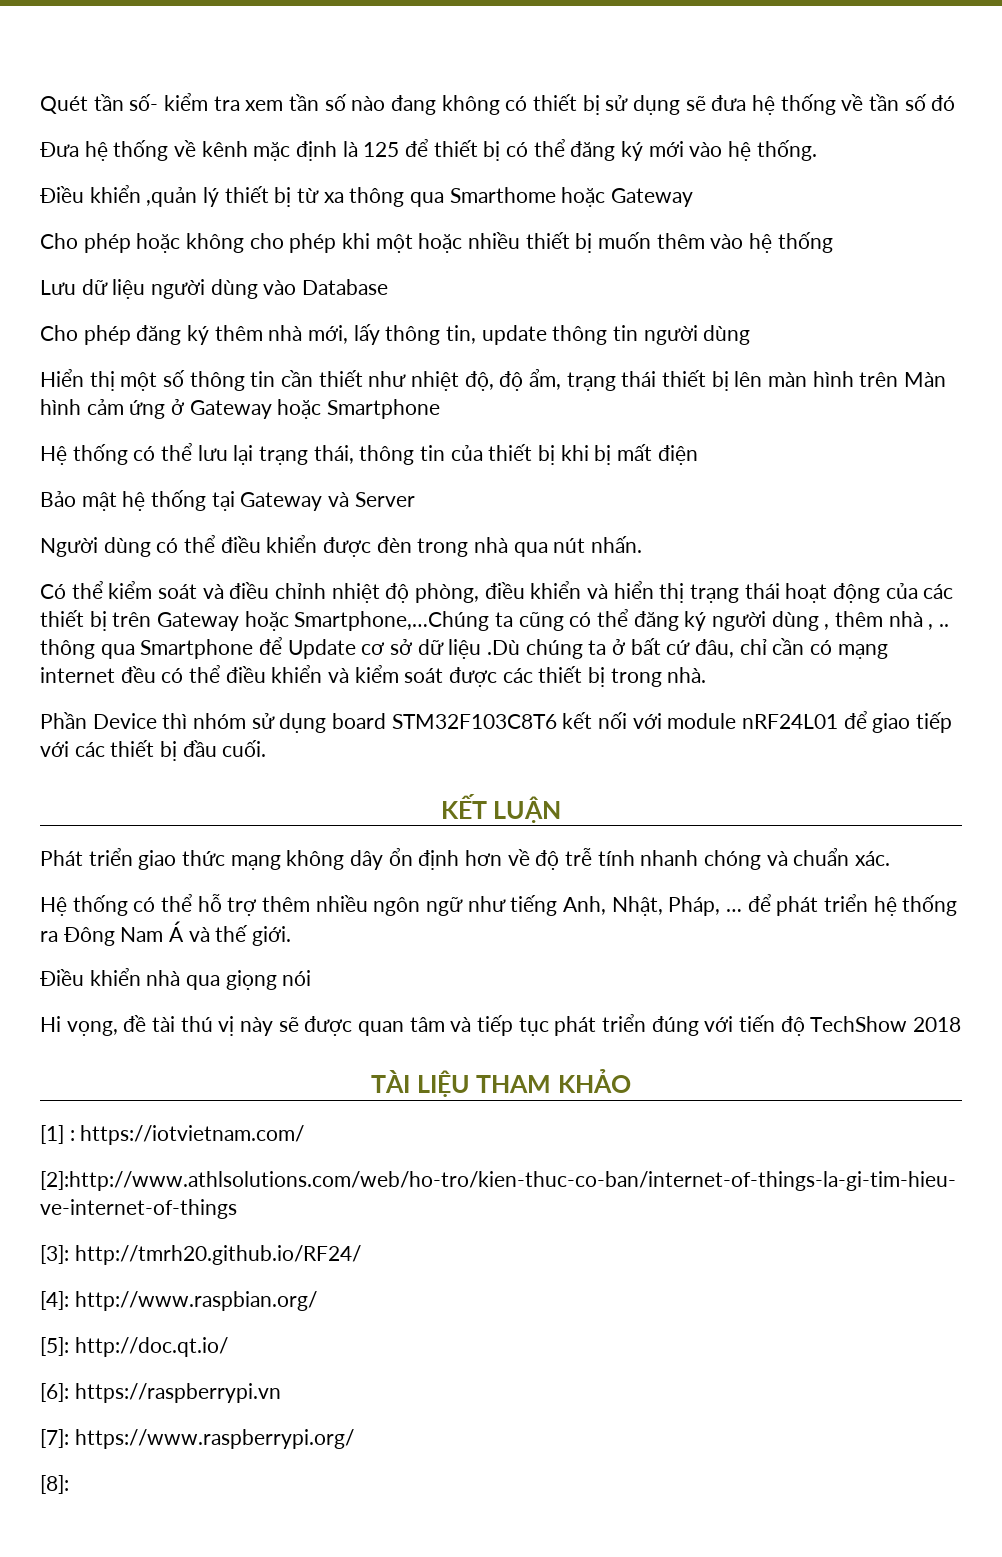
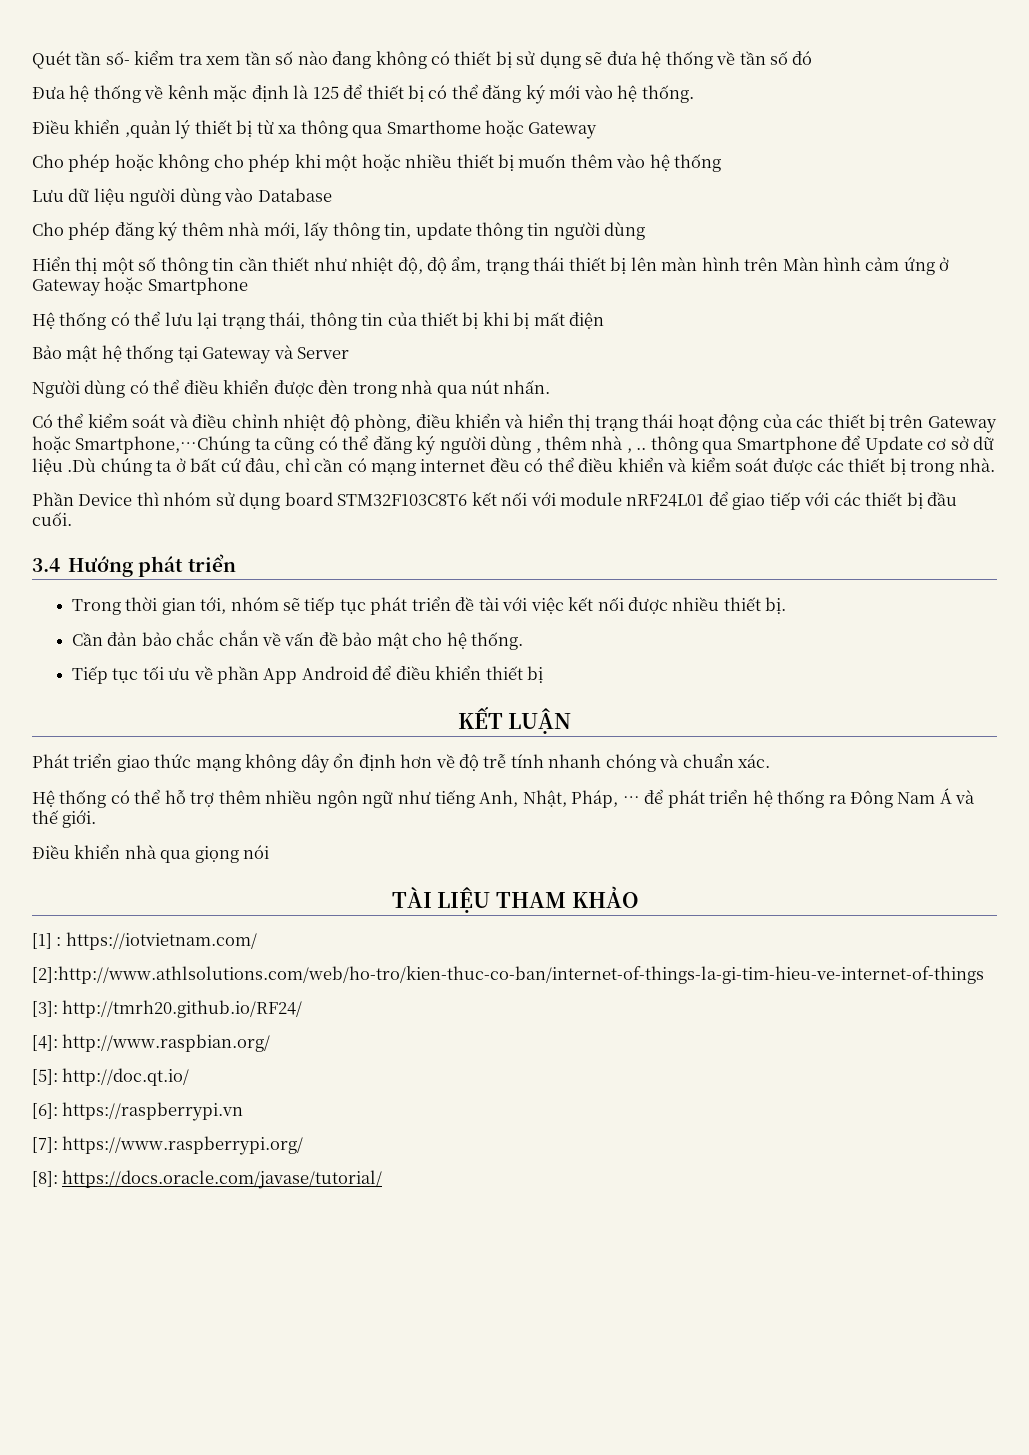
(267, 748) none -> [32,554,236,577] [71,596,787,615] [71,630,524,650] [71,665,544,684] // 3.4 Hướng phát triển // Trong thời gian tới, nhóm sẽ tiếp tục phát triển đề tài với việc kết nối được nhiều thiết bị. // Cần đản bảo chắc chắn về vấn đề bảo mật cho hệ thống. // Tiếp tục tối ưu về phần App Android để điều khiển thiết bị
[40,1014,962,1036] // Hi vọng, đề tài thú vị này sẽ được quan tâm và tiếp tục phát triển đúng với tiến độ TechShow 2018 -> (270, 852) none
(69, 1484) none -> [62,1170,383,1189] https://docs.oracle.com/javase/tutorial/

